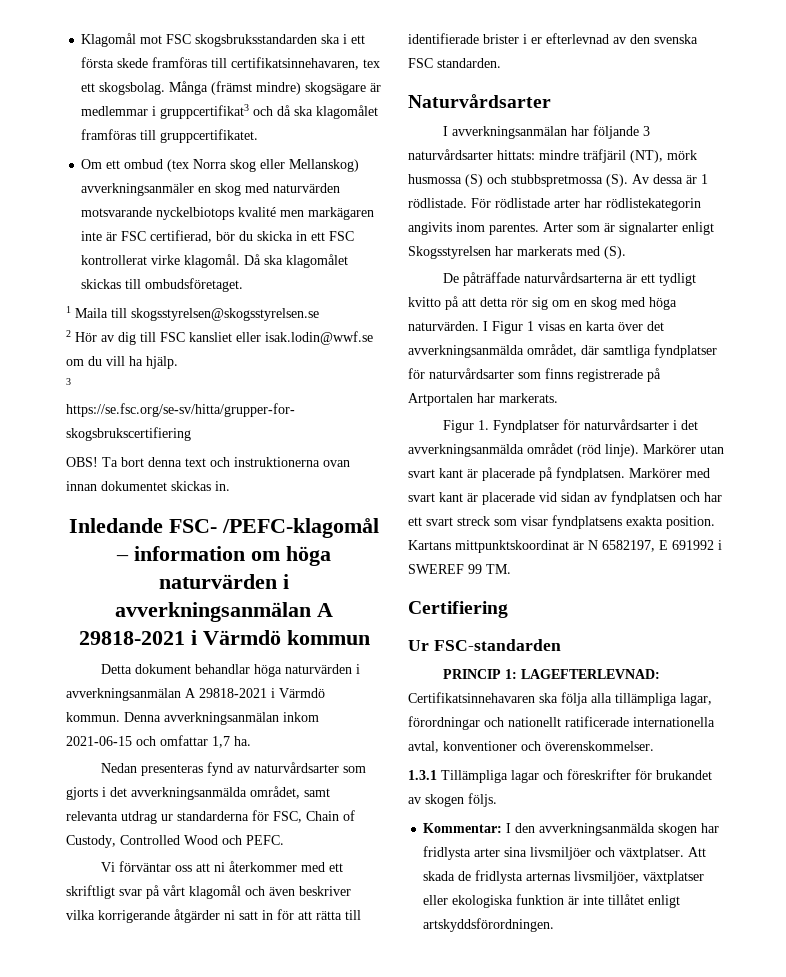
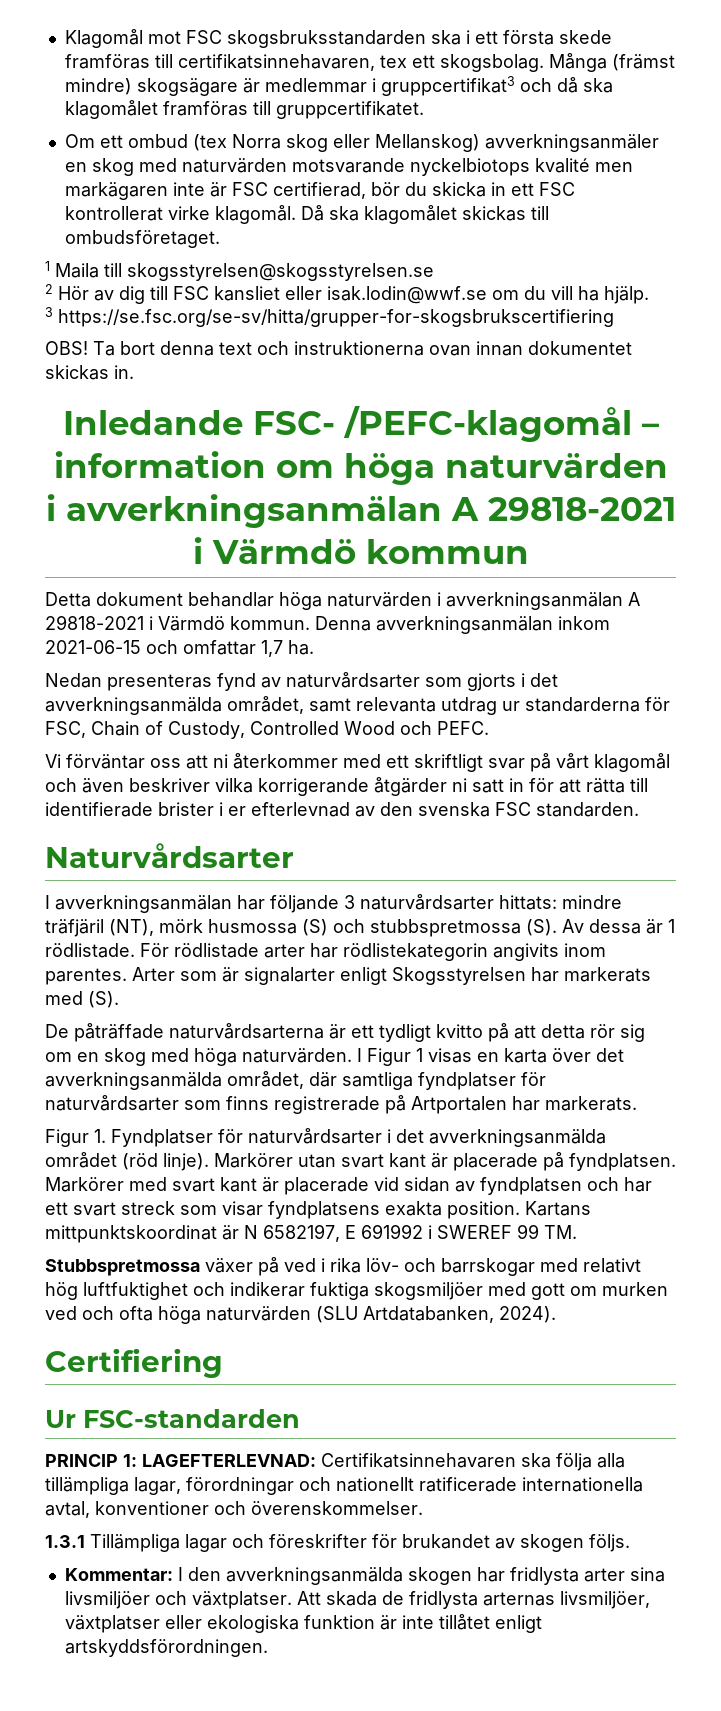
(511, 569) none -> [45,1257,641,1276] [45,1282,668,1300] [45,1306,556,1324] // Stubbspretmossa växer på ved i rika löv- och barrskogar med relativt hög luftfuktighet och indikerar fuktiga skogsmiljöer med gott om murken ved och ofta höga naturvärden (SLU Artdatabanken, 2024).

